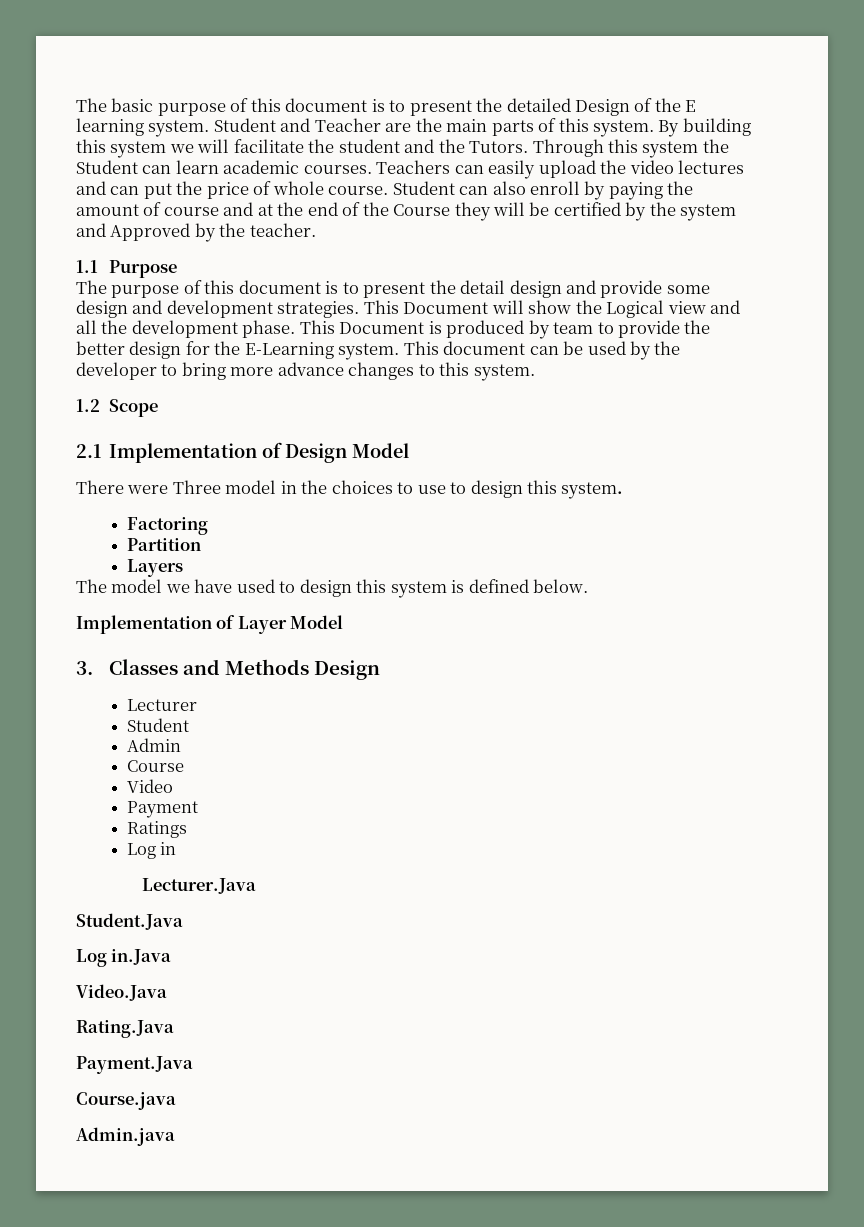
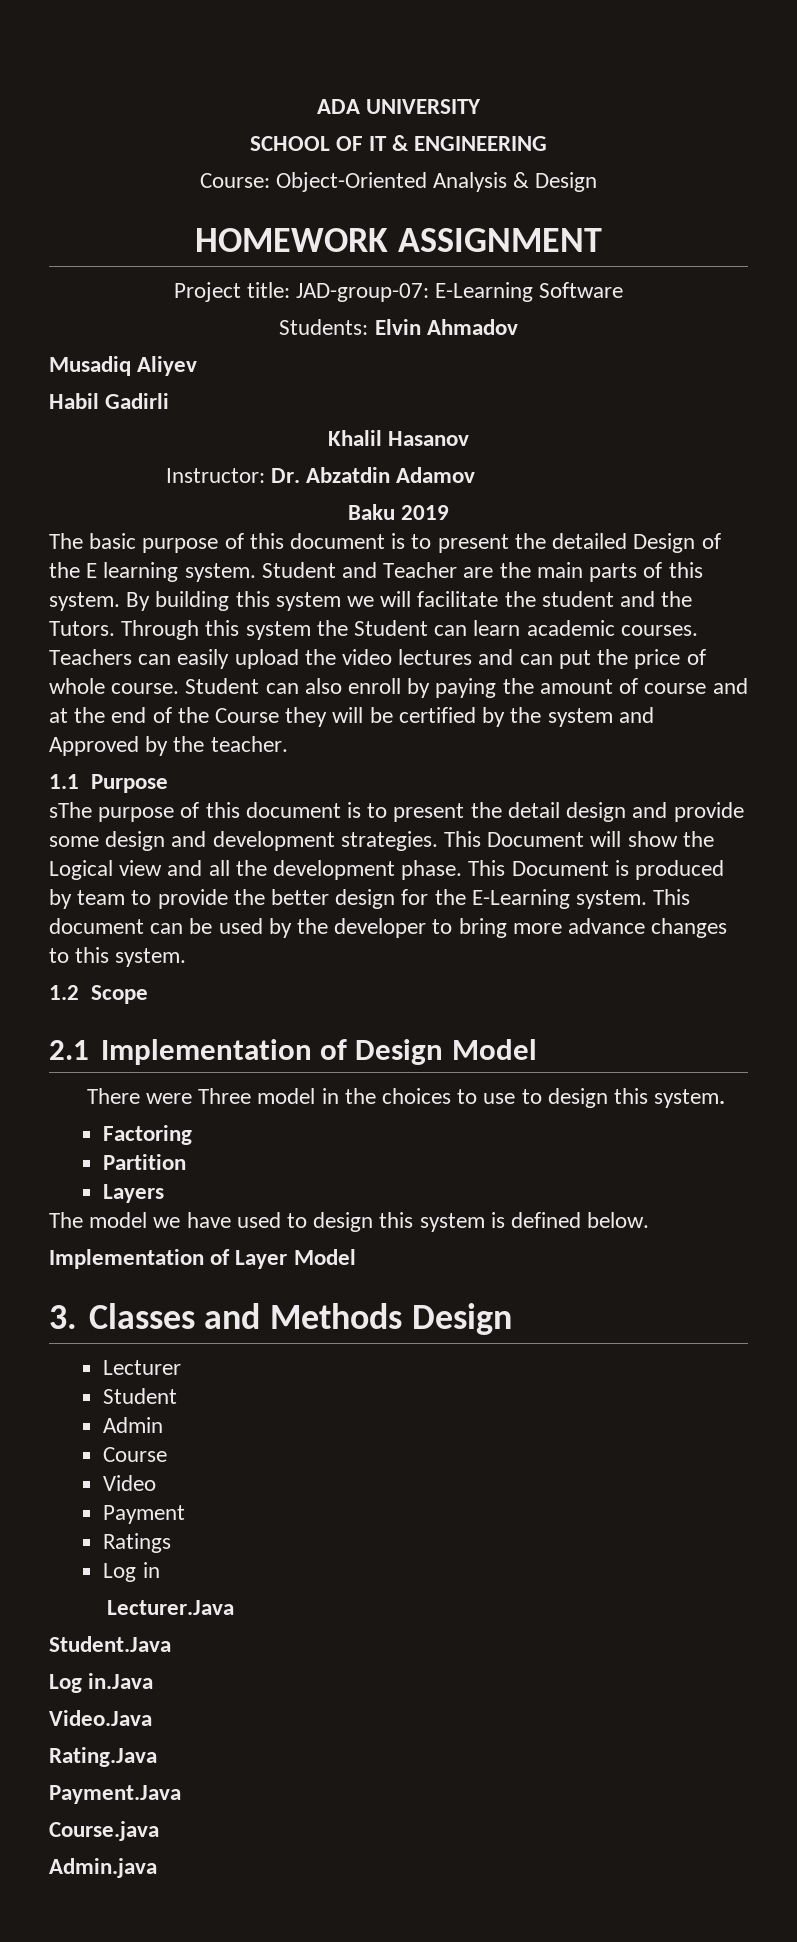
(76, 105) none -> [316,99,482,114] [249,135,548,151] [199,172,598,192] [195,228,602,252] [173,282,624,302] [279,319,518,335] [49,356,198,376] [49,393,170,409] [327,430,470,446] [165,467,476,483] [347,504,450,520] ADA UNIVERSITY // SCHOOL OF IT & ENGINEERING // Course: Object-Oriented Analysis & Design // HOMEWORK ASSIGNMENT // Project title: JAD-group-07: E-Learning Software // Students: Elvin Ahmadov // Musadiq Aliyev // Habil Gadirli // Khalil Hasanov // Instructor: Dr. Abzatdin Adamov // Baku 2019 //
[76,280,107,294] The -> [49,802,92,818] sThe

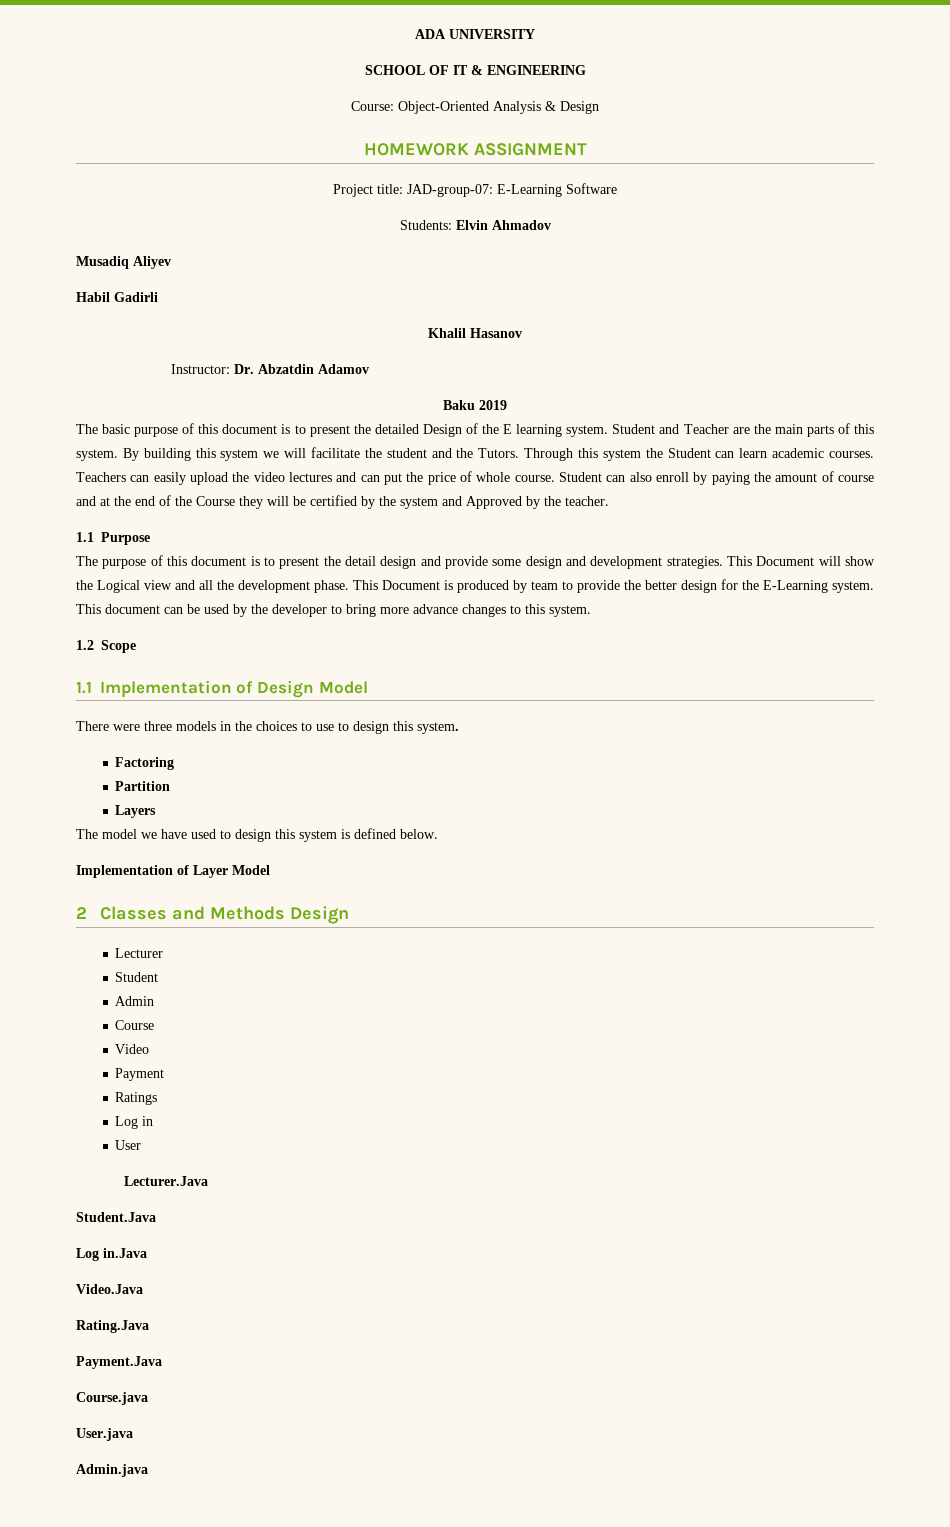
[49,802,92,818] sThe -> [76,556,98,566] The
[49,1040,89,1060] 2.1 -> [76,681,92,694] 1.1
[198,1088,316,1104] Three model -> [144,721,216,731] three models
[49,1305,77,1329] 3. -> [76,907,87,919] 2
(160, 1570) none -> [115,1140,142,1150] // User
(159, 1831) none -> [76,1428,133,1441] // User.java

